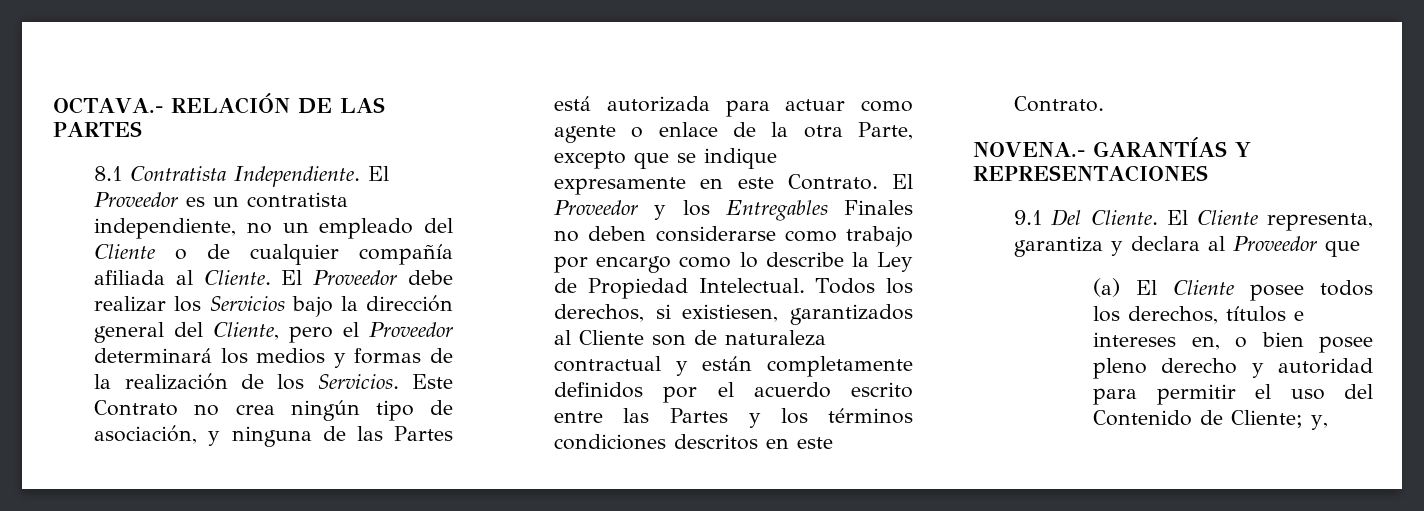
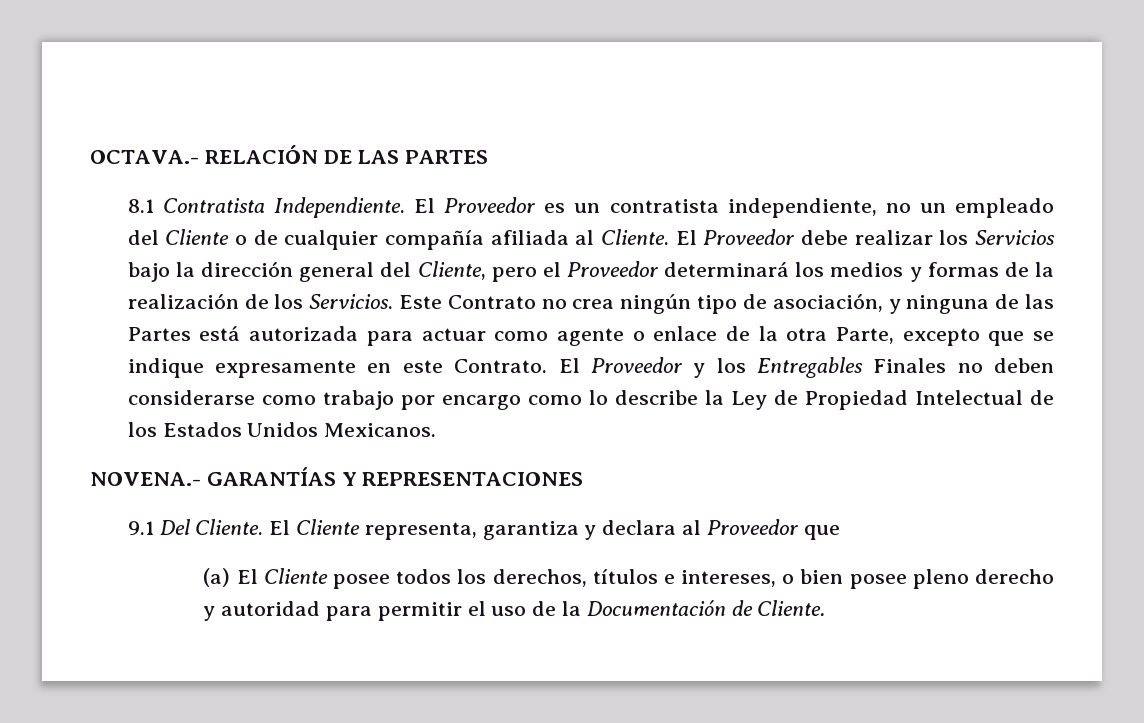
[698,278,913,294] [554,304,913,325] [554,330,827,346] [554,356,913,377] [554,382,913,403] [554,408,913,428] [554,434,834,450] [1014,96,1105,112] Intelectual. Todos los derechos, si existiesen, garantizados al Cliente son de naturaleza contractual y están completamente definidos por el acuerdo escrito entre las Partes y los términos condiciones descritos en este Contrato. -> [914,390,1055,405] [127,422,437,437] Intelectual de los Estados Unidos Mexicanos.
[1093,332,1220,350] intereses en, -> [681,570,777,587] intereses,
[1344,384,1373,399] [1093,410,1328,430] del Contenido de Cliente; y, -> [532,600,826,616] de la Documentación de Cliente.

